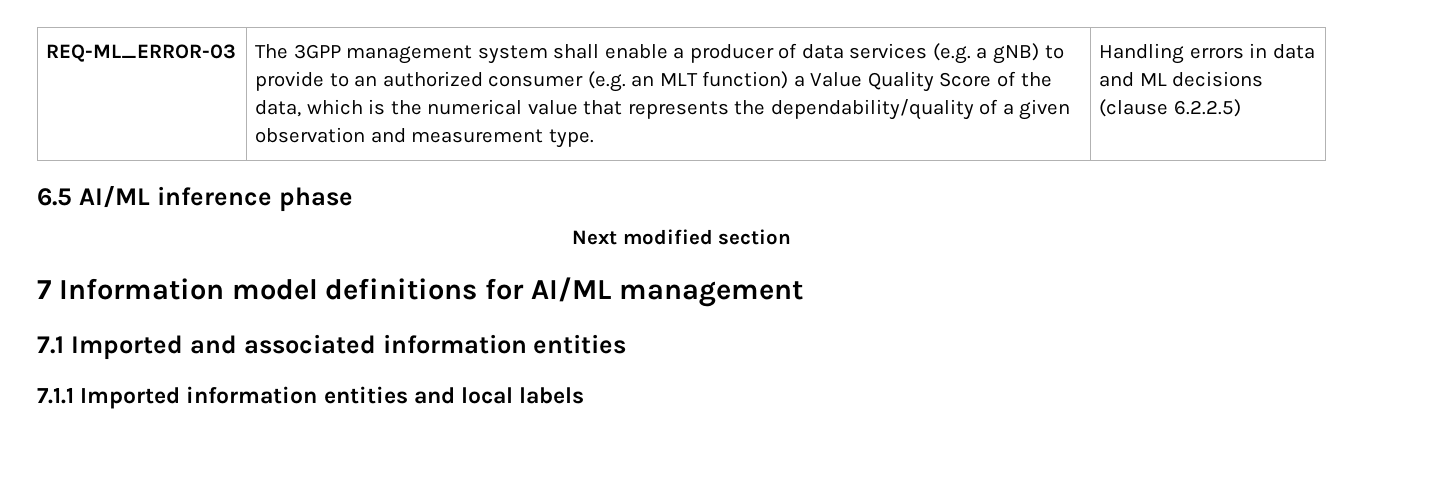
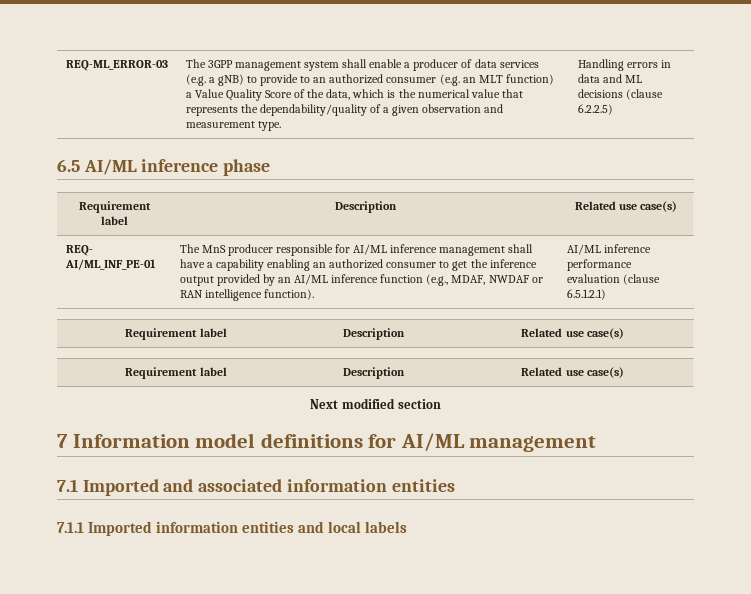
(353, 199) none -> [79,201,151,213] [101,216,128,225] [334,201,397,213] [574,201,678,212] [65,245,93,256] [64,259,156,270] [179,244,534,256] [179,259,537,271] [179,274,543,286] [179,289,314,301] [566,244,651,255] [566,259,632,271] [566,274,660,285] [566,289,606,300] [125,328,227,340] [342,328,405,340] [521,328,624,339] [125,367,227,379] [342,367,405,379] [521,367,624,378] // Requirement label | Description | Related use case(s) // REQ- AI/ML_INF_PE-01 | The MnS producer responsible for AI/ML inference management shall have a capability enabling an authorized consumer to get the inference output provided by an AI/ML inference function (e.g., MDAF, NWDAF or RAN intelligence function). | AI/ML inference performance evaluation (clause 6.5.1.2.1) // Requirement label | Description | Related use case(s) // Requirement label | Description | Related use case(s)

